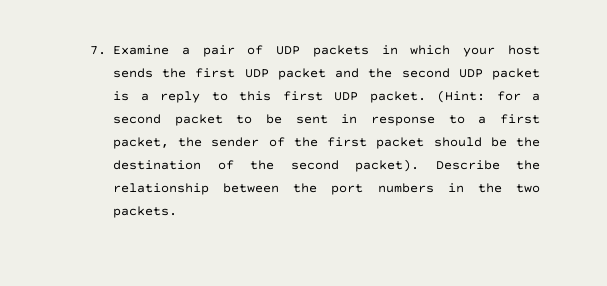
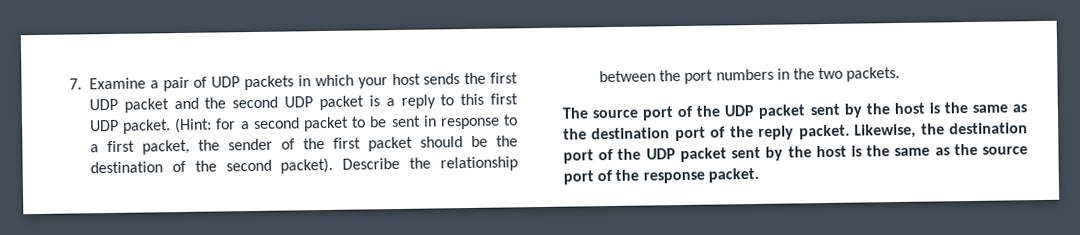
(178, 212) none -> [562,102,1027,121] [563,122,1028,142] [563,143,1028,164] [563,167,759,185] // The source port of the UDP packet sent by the host is the same as the destination port of the reply packet. Likewise, the destination port of the UDP packet sent by the host is the same as the source port of the response packet.

